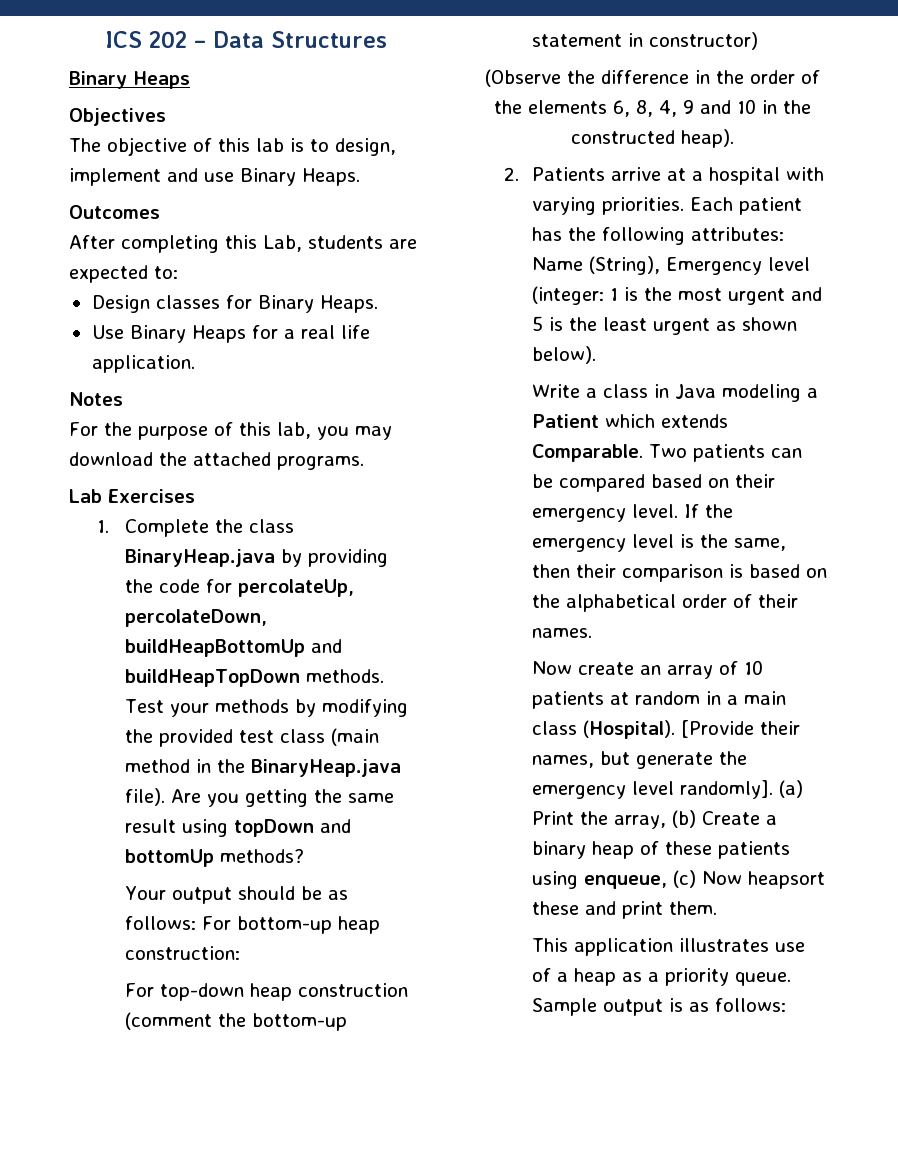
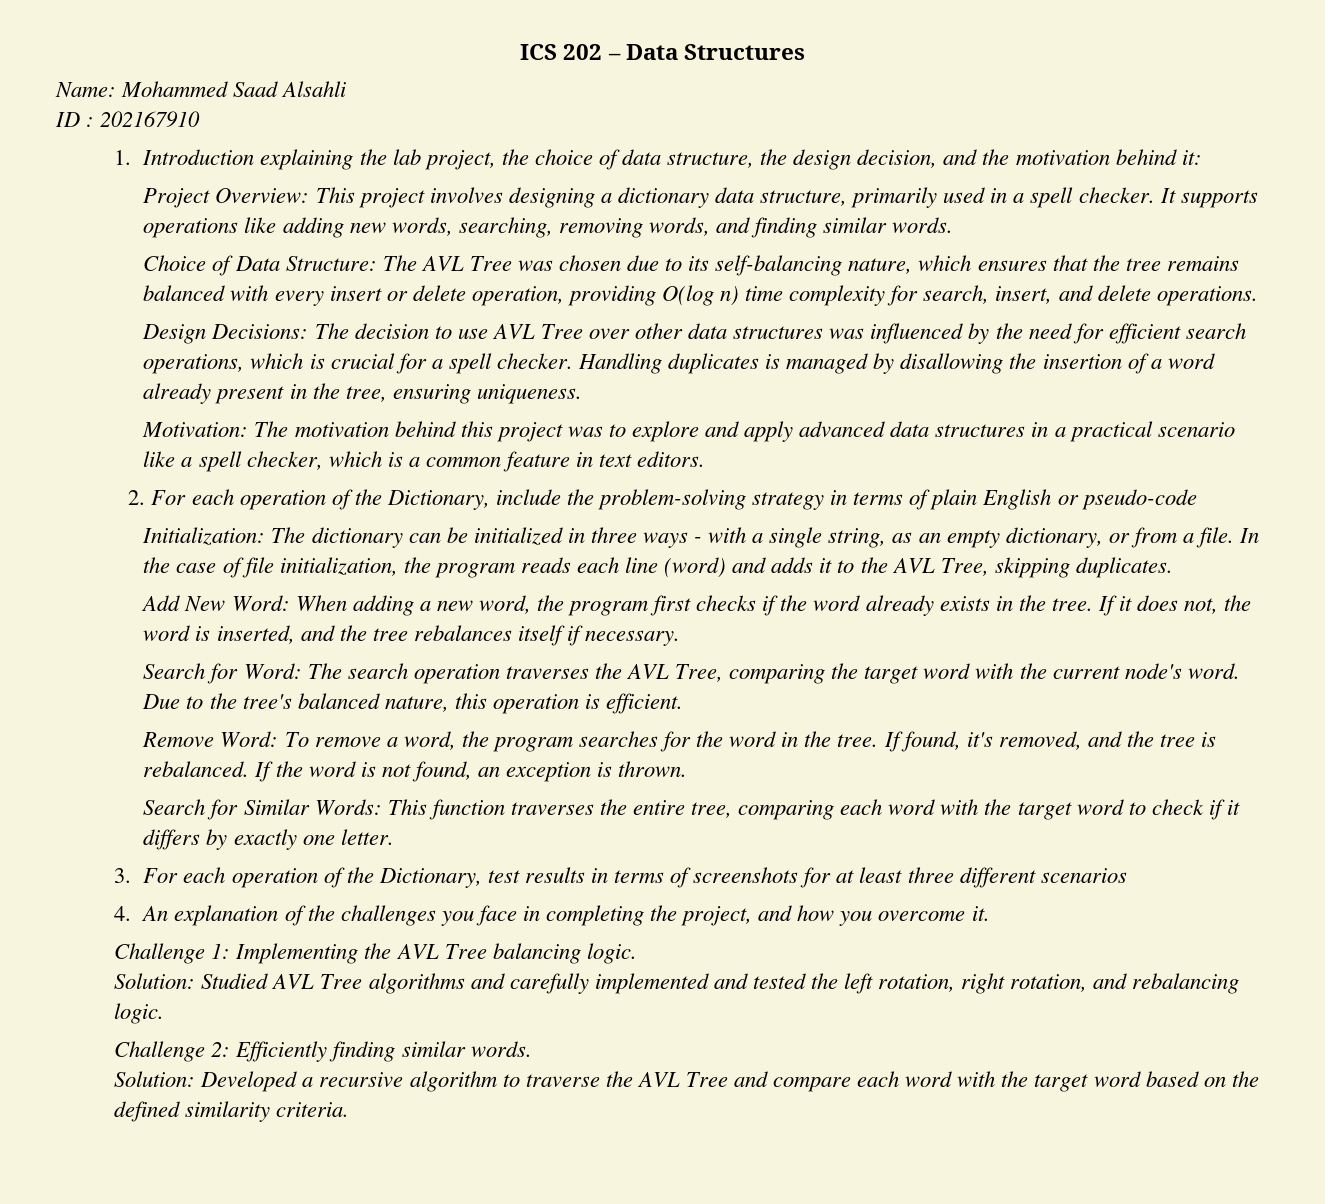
[69,71,190,89] [69,108,166,126] [69,137,396,156] [69,168,360,186] [69,205,160,219] [69,235,417,253] [69,265,178,283] [91,295,378,313] [91,325,370,343] [91,355,195,373] [69,392,123,406] [69,422,392,440] [69,452,364,470] [69,489,195,503] [97,519,295,537] [125,549,389,567] [125,579,355,597] [125,609,268,627] [125,639,343,657] [125,669,385,687] [125,699,409,717] [125,728,380,747] [125,759,402,777] [125,788,395,807] [125,819,352,837] [125,849,305,867] [125,886,349,904] [125,916,381,934] [125,946,241,960] [125,983,409,1001] [125,1012,348,1031] [532,32,759,50] [485,69,820,87] [494,99,811,117] [571,129,734,148] [504,167,825,185] [532,197,803,215] [532,227,785,245] [532,256,811,275] [532,286,823,305] [532,316,798,335] [532,346,597,364] [532,384,819,402] [532,414,729,428] [532,444,803,462] [532,474,776,492] [532,504,734,522] [532,534,787,552] [532,564,828,582] [532,594,799,612] [532,628,593,638] [532,660,764,679] [532,691,787,709] [532,720,801,739] [532,751,748,769] [532,780,804,799] [532,810,778,829] [532,841,791,859] [532,870,826,889] [532,901,718,919] [532,938,806,956] [532,968,792,986] [532,998,787,1016] Binary Heaps // Objectives // The objective of this lab is to design, implement and use Binary Heaps. // Outcomes // After completing this Lab, students are expected to: // Design classes for Binary Heaps. // Use Binary Heaps for a real life application. // Notes // For the purpose of this lab, you may download the attached programs. // Lab Exercises // 1. Complete the class BinaryHeap.java by providing the code for percolateUp, percolateDown, buildHeapBottomUp and buildHeapTopDown methods. Test your methods by modifying the provided test class (main method in the BinaryHeap.java file). Are you getting the same result using topDown and bottomUp methods? // Your output should be as follows: For bottom-up heap construction: // For top-down heap construction (comment the bottom-up statement in constructor) // (Observe the difference in the order of the elements 6, 8, 4, 9 and 10 in the constructed heap). // 2. Patients arrive at a hospital with varying priorities. Each patient has the following attributes: Name (String), Emergency level (integer: 1 is the most urgent and 5 is the least urgent as shown below). // Write a class in Java modeling a Patient which extends Comparable. Two patients can be compared based on their emergency level. If the emergency level is the same, then their comparison is based on the alphabetical order of their names. // Now create an array of 10 patients at random in a main class (Hospital). [Provide their names, but generate the emergency level randomly]. (a) Print the array, (b) Create a binary heap of these patients using enqueue, (c) Now heapsort these and print them. // This application illustrates use of a heap as a priority queue. Sample output is as follows: -> [55,81,347,97] [55,111,201,127] [114,149,1202,170] [143,187,1258,208] [143,217,954,238] [143,255,1239,276] [143,285,1258,306] [142,323,1246,344] [143,353,1215,374] [143,383,582,404] [142,421,1235,442] [143,451,706,472] [128,489,1197,510] [142,527,1260,548] [143,557,1173,578] [141,595,1252,616] [143,625,681,646] [143,663,1240,684] [142,693,684,714] [142,731,1217,752] [143,761,688,782] [143,799,1240,820] [143,829,394,850] [114,867,1127,888] [114,905,990,926] [114,943,637,964] [114,973,1240,994] [114,1003,165,1024] [114,1041,532,1062] [114,1071,1259,1092] [114,1101,350,1122] Name: Mohammed Saad Alsahli // ID : 202167910 // 1. Introduction explaining the lab project, the choice of data structure, the design decision, and the motivation behind it: // Project Overview: This project involves designing a dictionary data structure, primarily used in a spell checker. It supports operations like adding new words, searching, removing words, and finding similar words. // Choice of Data Structure: The AVL Tree was chosen due to its self-balancing nature, which ensures that the tree remains balanced with every insert or delete operation, providing O(log n) time complexity for search, insert, and delete operations. // Design Decisions: The decision to use AVL Tree over other data structures was influenced by the need for efficient search operations, which is crucial for a spell checker. Handling duplicates is managed by disallowing the insertion of a word already present in the tree, ensuring uniqueness. // Motivation: The motivation behind this project was to explore and apply advanced data structures in a practical scenario like a spell checker, which is a common feature in text editors. // 2. For each operation of the Dictionary, include the problem-solving strategy in terms of plain English or pseudo-code // Initialization: The dictionary can be initialized in three ways - with a single string, as an empty dictionary, or from a file. In the case of file initialization, the program reads each line (word) and adds it to the AVL Tree, skipping duplicates. // Add New Word: When adding a new word, the program first checks if the word already exists in the tree. If it does not, the word is inserted, and the tree rebalances itself if necessary. // Search for Word: The search operation traverses the AVL Tree, comparing the target word with the current node's word. Due to the tree's balanced nature, this operation is efficient. // Remove Word: To remove a word, the program searches for the word in the tree. If found, it's removed, and the tree is rebalanced. If the word is not found, an exception is thrown. // Search for Similar Words: This function traverses the entire tree, comparing each word with the target word to check if it differs by exactly one letter. // 3. For each operation of the Dictionary, test results in terms of screenshots for at least three different scenarios // 4. An explanation of the challenges you face in completing the project, and how you overcome it. // Challenge 1: Implementing the AVL Tree balancing logic. // Solution: Studied AVL Tree algorithms and carefully implemented and tested the left rotation, right rotation, and rebalancing logic. // Challenge 2: Efficiently finding similar words. // Solution: Developed a recursive algorithm to traverse the AVL Tree and compare each word with the target word based on the defined similarity criteria.

